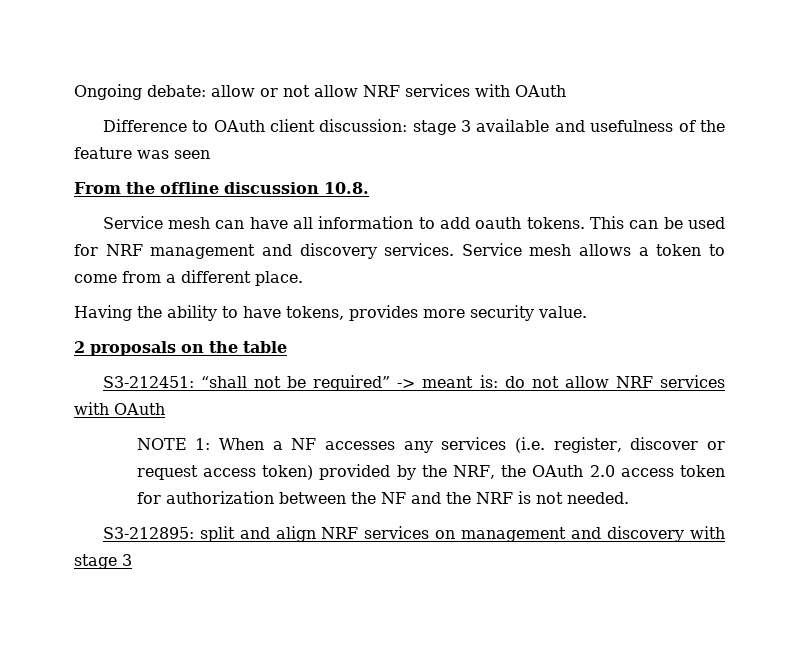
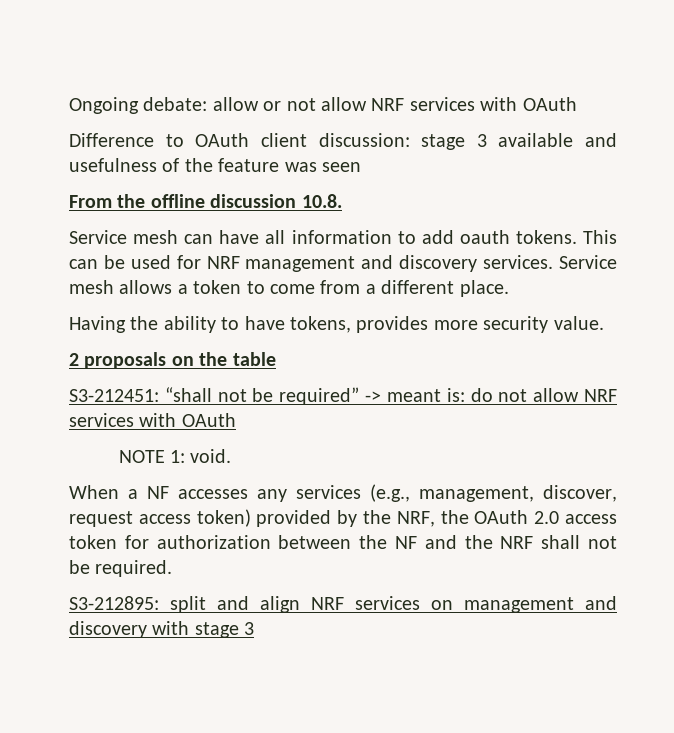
(211, 444) none -> [190,449,232,463] void. //
[515,437,725,453] (i.e. register, discover or -> [370,484,617,502] (e.g., management, discover,
[517,491,629,504] is not needed. -> [541,535,617,549] [69,560,173,577] shall not be required.

